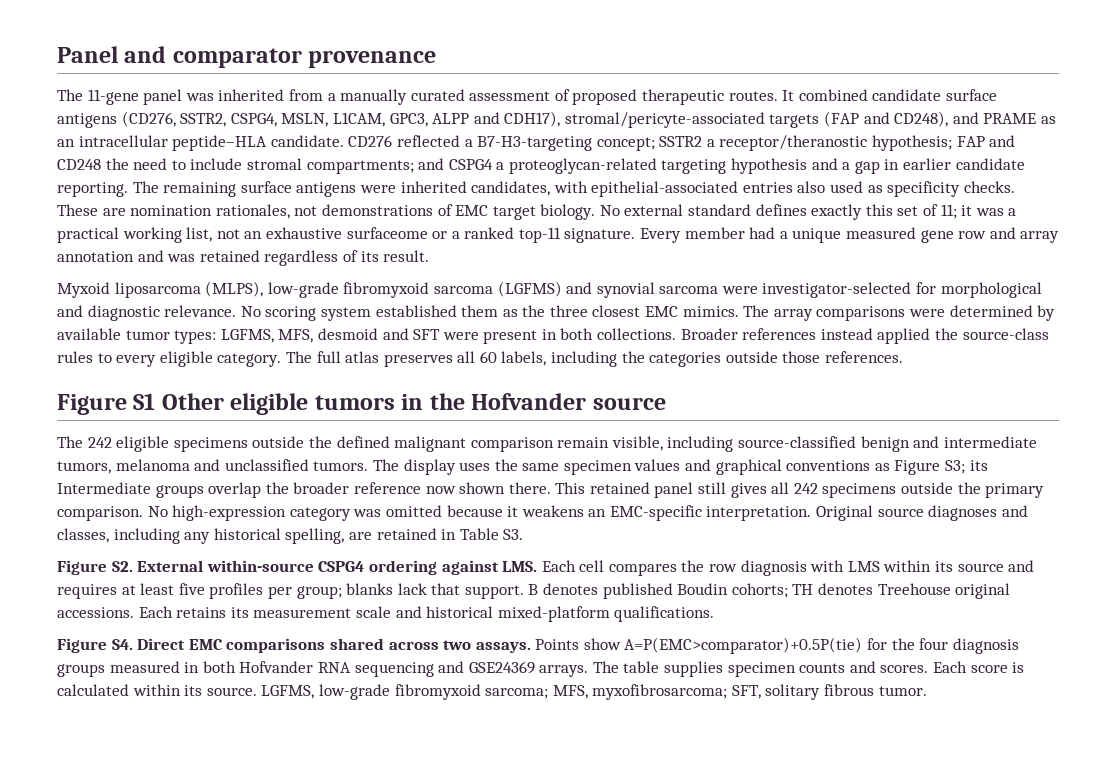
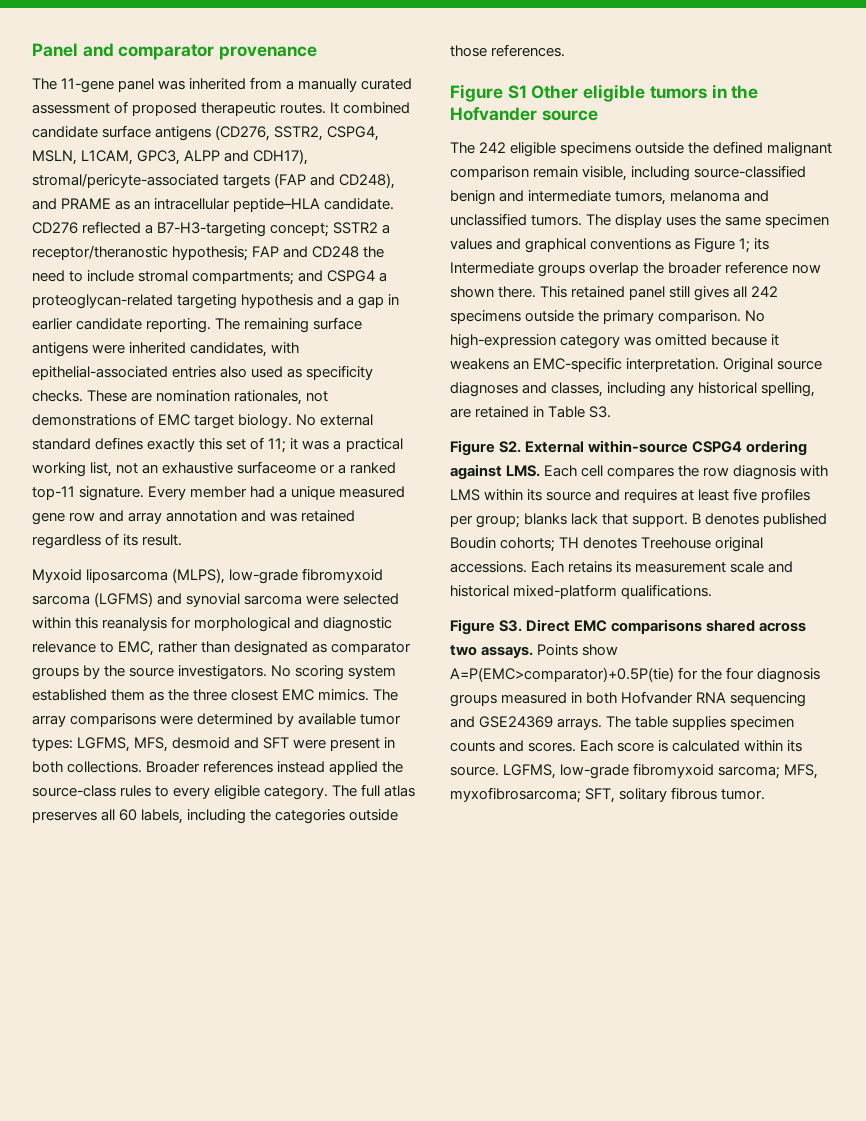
[762,282,1042,298] [57,305,237,321] investigator-selected for morphological and diagnostic relevance. -> [343,593,400,605] [32,616,393,632] [32,641,412,656] [32,665,268,680] selected within this reanalysis for morphological and diagnostic relevance to EMC, rather than designated as comparator groups by the source investigators.
[945,460,966,474] S3; -> [739,238,751,253] 1;
[111,639,133,650] S4. -> [499,620,523,632] S3.

